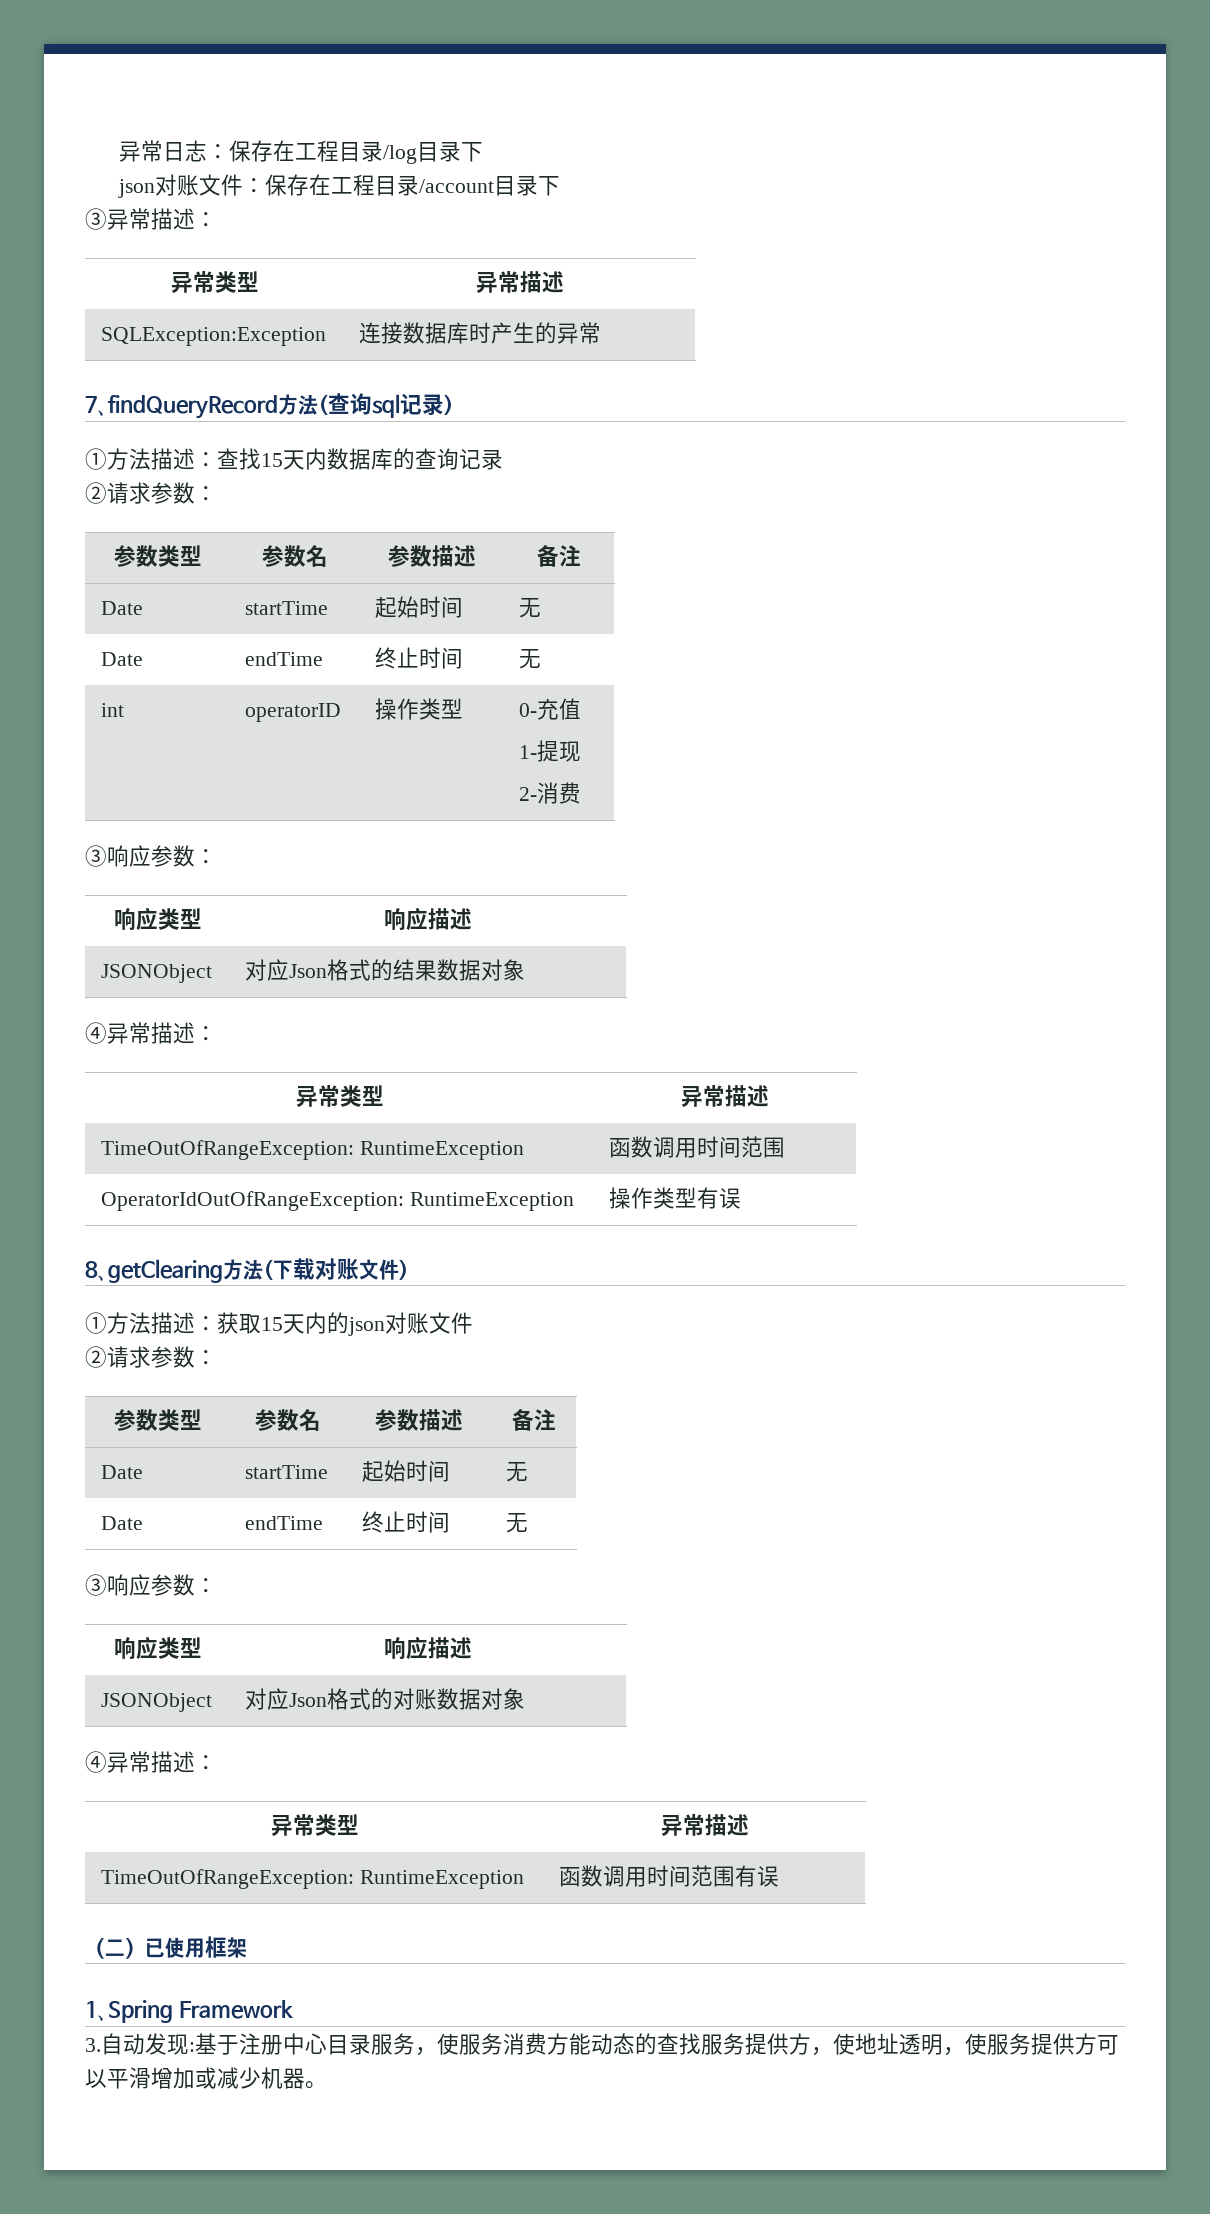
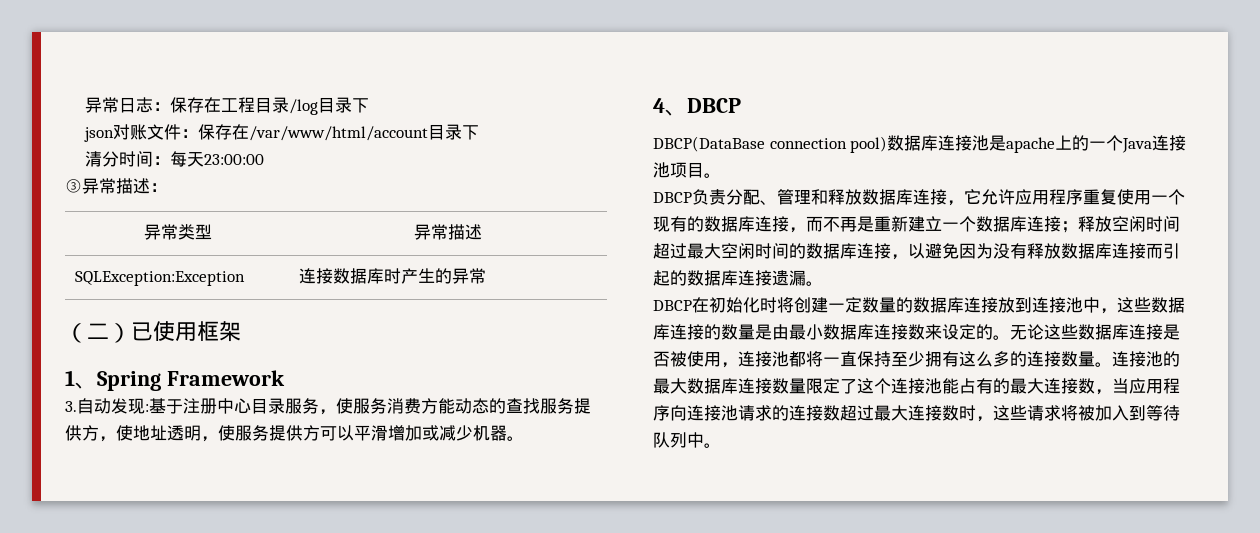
[330,174,560,196] 工程目录/account目录下 -> [248,124,479,141] [84,151,264,167] /var/www/html/account目录下 // 清分时间：每天23:00:00
[85,393,454,419] [85,448,503,470] [85,482,217,504] [113,545,202,567] [261,545,328,567] [387,545,476,567] [537,545,581,567] [101,601,144,615] [245,601,329,615] [375,596,464,618] [519,598,542,618] [101,652,144,666] [245,652,324,666] [375,647,464,669] [519,649,542,669] [101,703,125,717] [245,703,342,722] [375,698,464,720] [519,698,582,720] [519,740,582,762] [519,782,582,804] [85,845,217,867] [113,907,202,931] [384,907,472,931] [101,964,213,983] [245,959,526,981] [85,1022,217,1044] [295,1085,384,1108] [681,1085,769,1108] [101,1140,525,1160] [609,1136,786,1158] [101,1191,575,1211] [609,1187,742,1209] [85,1258,409,1283] [85,1312,473,1336] [85,1346,217,1368] [113,1409,202,1431] [255,1409,321,1431] [374,1409,463,1431] [511,1409,556,1431] [101,1465,144,1479] [245,1465,329,1479] [362,1460,451,1482] [506,1462,529,1482] [101,1516,144,1530] [245,1516,324,1530] [362,1511,451,1533] [506,1513,529,1533] [85,1574,217,1596] [113,1636,202,1660] [384,1636,472,1660] [101,1693,213,1712] [245,1688,526,1710] [85,1751,217,1773] [270,1814,359,1837] [660,1814,749,1837] [101,1869,525,1889] [559,1865,780,1887] // 7、findQueryRecord方法(查询sql记录) // ①方法描述：查找15天内数据库的查询记录 // ②请求参数： // 参数类型 | 参数名 | 参数描述 | 备注 // Date | startTime | 起始时间 | 无 // Date | endTime | 终止时间 | 无 // int | operatorID | 操作类型 | 0-充值 // 1-提现 // 2-消费 // ③响应参数： // 响应类型 | 响应描述 // JSONObject | 对应Json格式的结果数据对象 // ④异常描述： // 异常类型 | 异常描述 // TimeOutOfRangeException: RuntimeException | 函数调用时间范围 // OperatorIdOutOfRangeException: RuntimeException | 操作类型有误 // 8、getClearing方法(下载对账文件) // ①方法描述：获取15天内的json对账文件 // ②请求参数： // 参数类型 | 参数名 | 参数描述 | 备注 // Date | startTime | 起始时间 | 无 // Date | endTime | 终止时间 | 无 // ③响应参数： // 响应类型 | 响应描述 // JSONObject | 对应Json格式的对账数据对象 // ④异常描述： // 异常类型 | 异常描述 // TimeOutOfRangeException: RuntimeException | 函数调用时间范围有误 -> (487, 276) none
(327, 2085) none -> [653,98,741,116] [653,135,1187,153] [653,162,721,178] [653,189,1185,206] [653,216,1180,233] [653,243,1180,260] [653,270,823,286] [653,297,1185,314] [653,324,1180,340] [653,351,1180,368] [653,378,1180,395] [653,405,1180,422] [653,432,721,448] // 4、DBCP // DBCP(DataBase connection pool)数据库连接池是apache上的一个Java连接池项目。 // DBCP负责分配、管理和释放数据库连接，它允许应用程序重复使用一个现有的数据库连接，而不再是重新建立一个数据库连接；释放空闲时间超过最大空闲时间的数据库连接，以避免因为没有释放数据库连接而引起的数据库连接遗漏。 // DBCP在初始化时将创建一定数量的数据库连接放到连接池中，这些数据库连接的数量是由最小数据库连接数来设定的。无论这些数据库连接是否被使用，连接池都将一直保持至少拥有这么多的连接数量。连接池的最大数据库连接数量限定了这个连接池能占有的最大连接数，当应用程序向连接池请求的连接数超过最大连接数时，这些请求将被加入到等待队列中。

